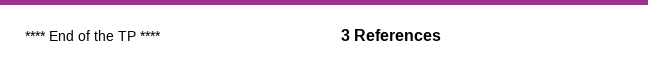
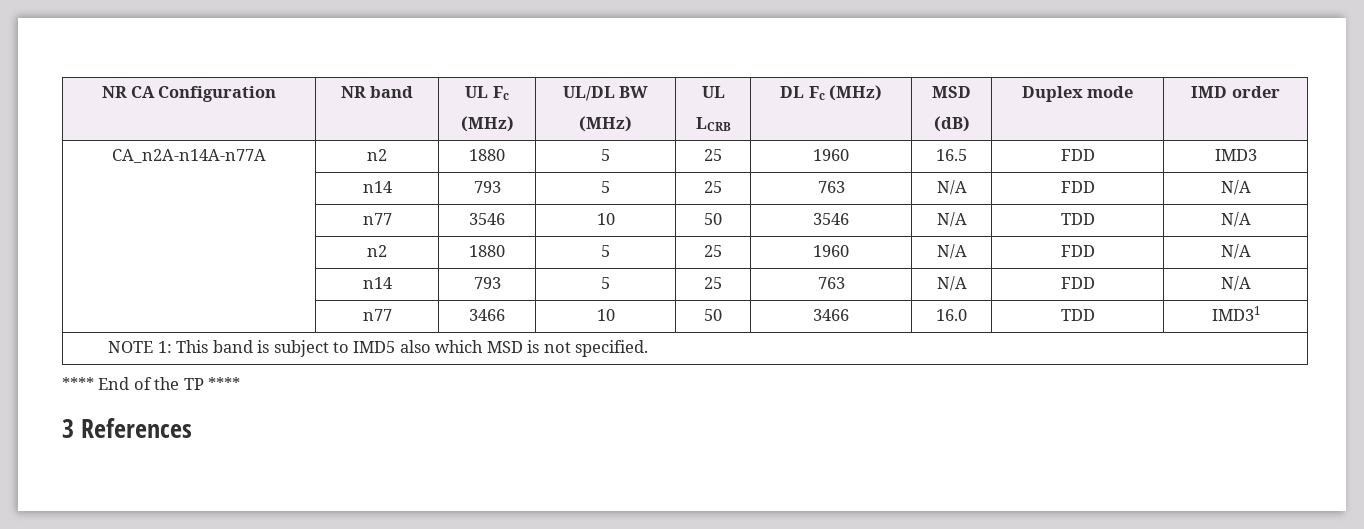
(25, 36) none -> [101,86,277,102] [340,86,414,98] [465,86,509,100] [460,116,514,132] [562,86,649,101] [579,116,632,132] [701,86,725,98] [695,117,731,131] [780,85,882,101] [932,86,971,98] [933,116,970,132] [1021,86,1134,102] [1191,86,1280,98] [112,149,266,163] [367,149,387,161] [469,149,505,161] [601,149,610,161] [704,149,722,161] [813,149,849,161] [936,149,967,161] [1060,149,1095,161] [1214,149,1257,161] [362,181,392,193] [473,181,501,193] [601,181,610,193] [704,181,722,193] [817,181,845,193] [936,180,967,195] [1060,181,1095,193] [1220,180,1251,195] [362,213,392,225] [469,213,505,225] [596,213,615,225] [704,213,722,225] [813,213,849,225] [936,212,967,227] [1060,213,1095,225] [1220,212,1251,227] [367,245,387,257] [469,245,505,257] [601,245,610,257] [704,245,722,257] [813,245,849,257] [936,244,967,259] [1060,245,1095,257] [1220,244,1251,259] [362,277,392,289] [473,277,501,289] [601,277,610,289] [704,277,722,289] [817,277,845,289] [936,276,967,291] [1060,277,1095,289] [1220,276,1251,291] [362,309,392,321] [469,309,505,321] [596,309,615,321] [704,309,722,321] [813,309,849,321] [936,309,967,321] [1060,309,1095,321] [1211,306,1260,321] [108,340,649,357] NR CA Configuration | NR band | UL Fc // (MHz) | UL/DL BW // (MHz) | UL // LCRB | DL Fc (MHz) | MSD // (dB) | Duplex mode | IMD order // CA_n2A-n14A-n77A | n2 | 1880 | 5 | 25 | 1960 | 16.5 | FDD | IMD3 // | n14 | 793 | 5 | 25 | 763 | N/A | FDD | N/A // | n77 | 3546 | 10 | 50 | 3546 | N/A | TDD | N/A // | n2 | 1880 | 5 | 25 | 1960 | N/A | FDD | N/A // | n14 | 793 | 5 | 25 | 763 | N/A | FDD | N/A // | n77 | 3466 | 10 | 50 | 3466 | 16.0 | TDD | IMD31 // NOTE 1: This band is subject to IMD5 also which MSD is not specified. //

